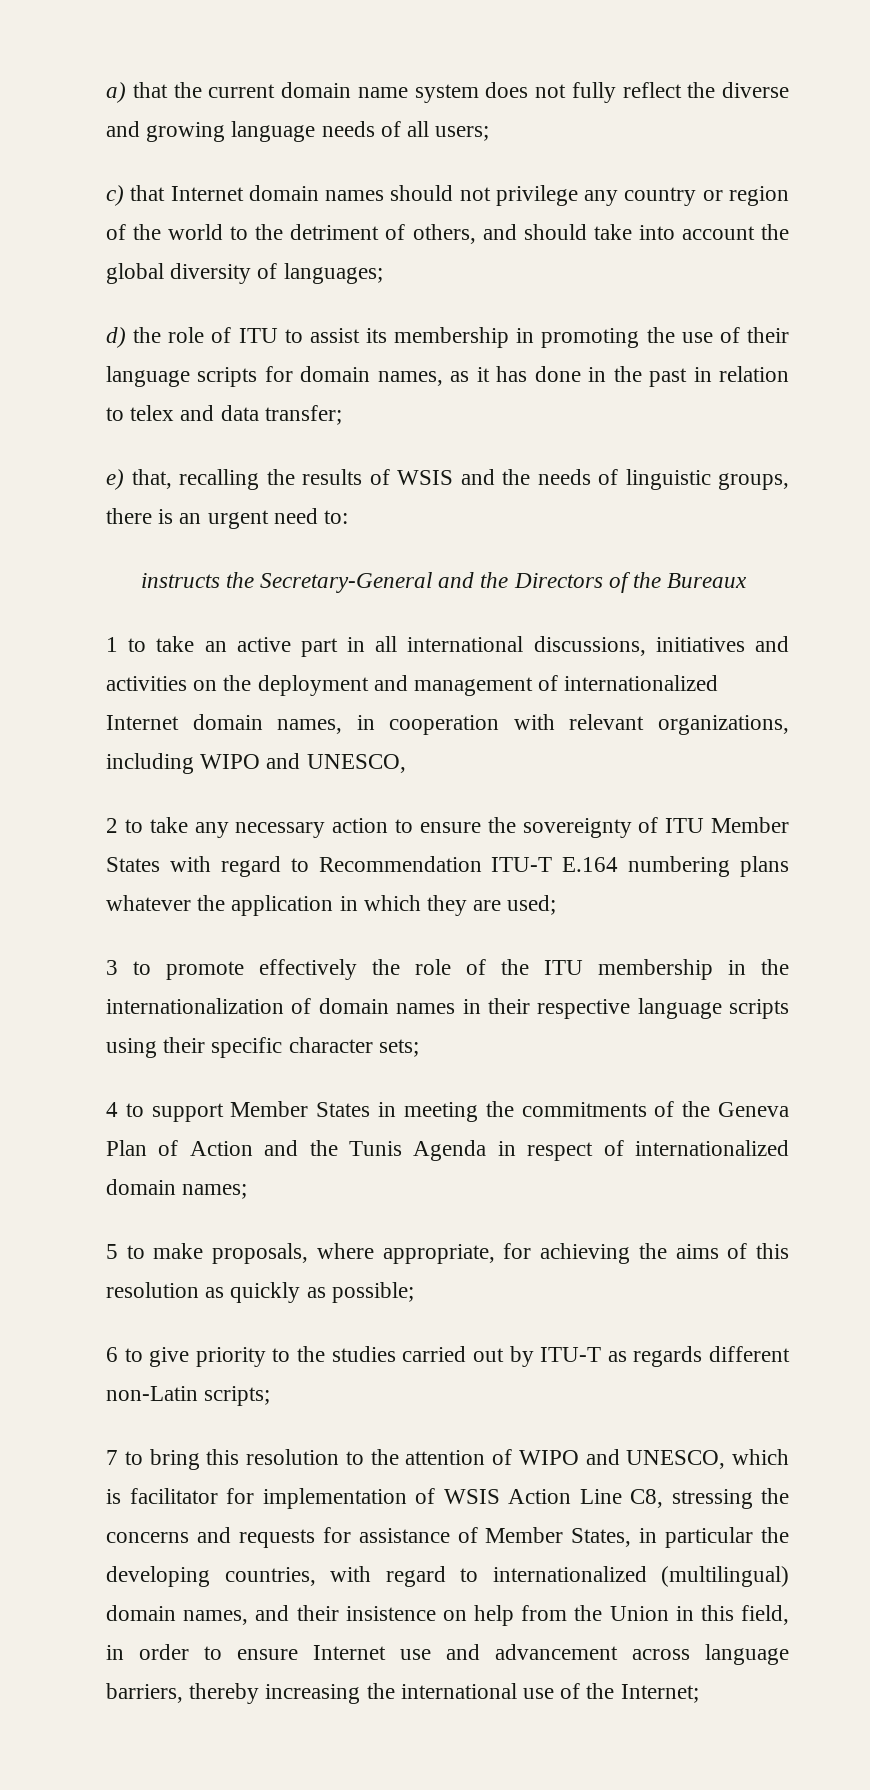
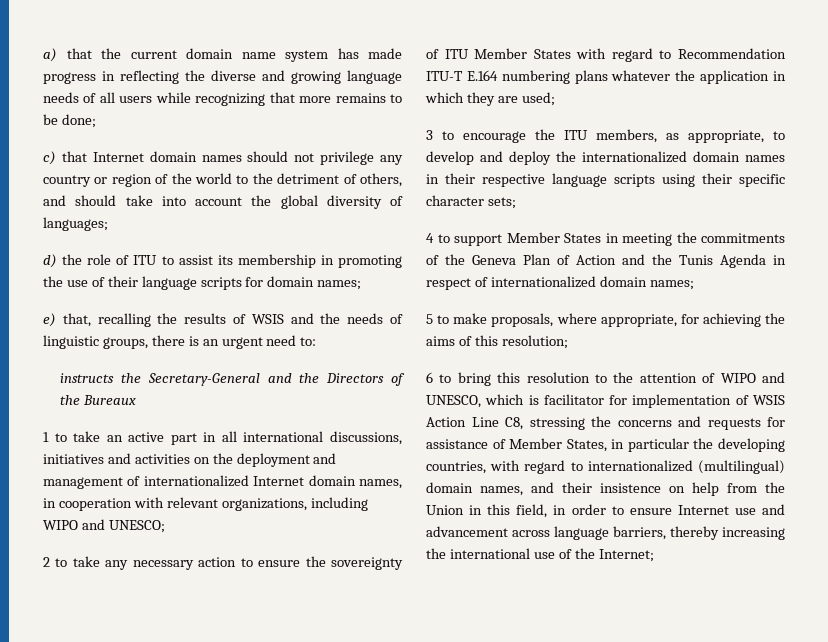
[485,82,682,103] does not fully reflect -> [337,48,402,59] [43,70,179,84] has made progress in reflecting
[435,126,490,141] users; -> [119,92,403,106] [43,114,96,128] users while recognizing that more remains to be done;
[377,366,789,387] [106,405,342,425] names, as it has done in the past in relation to telex and data transfer; -> [317,280,362,290] names;
[306,754,406,773] UNESCO, -> [108,520,165,533] UNESCO;
[166,959,789,980] [106,998,312,1014] promote effectively the role of the ITU membership in the internationalization of -> [463,129,785,143] [426,151,687,165] encourage the ITU members, as appropriate, to develop and deploy the internationalized
[106,1282,414,1303] [106,1346,791,1367] [106,1386,271,1406] [106,1450,118,1465] resolution as quickly as possible; // 6 to give priority to the studies carried out by ITU-T as regards different non-Latin scripts; // 7 -> [501,335,568,349] [426,372,433,383] resolution; // 6

